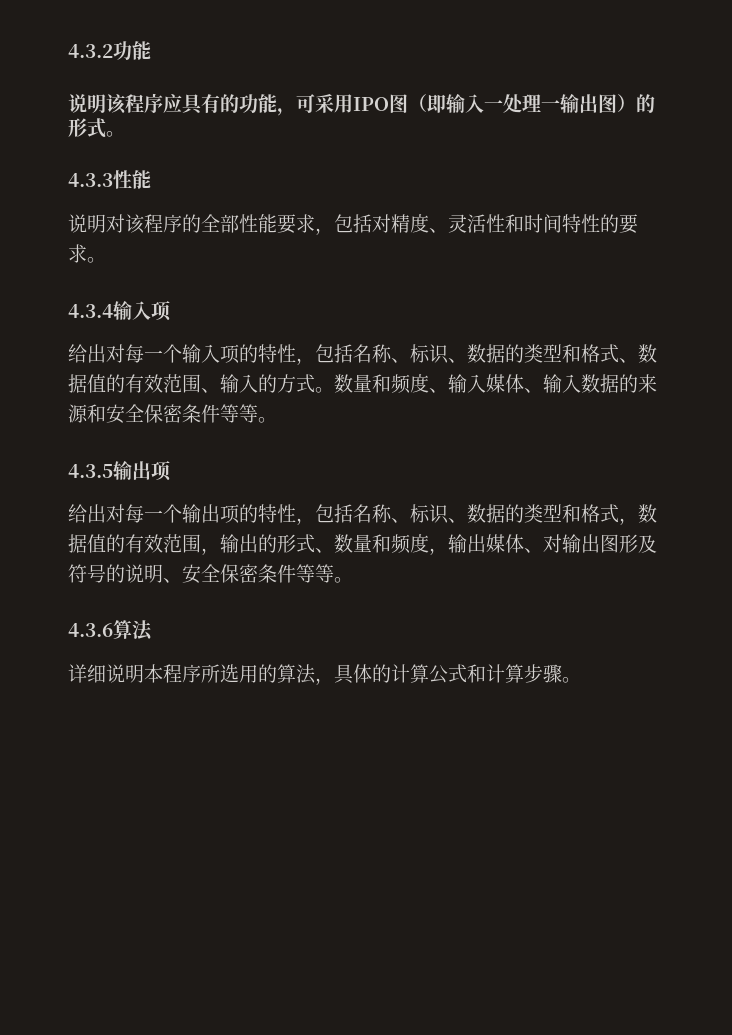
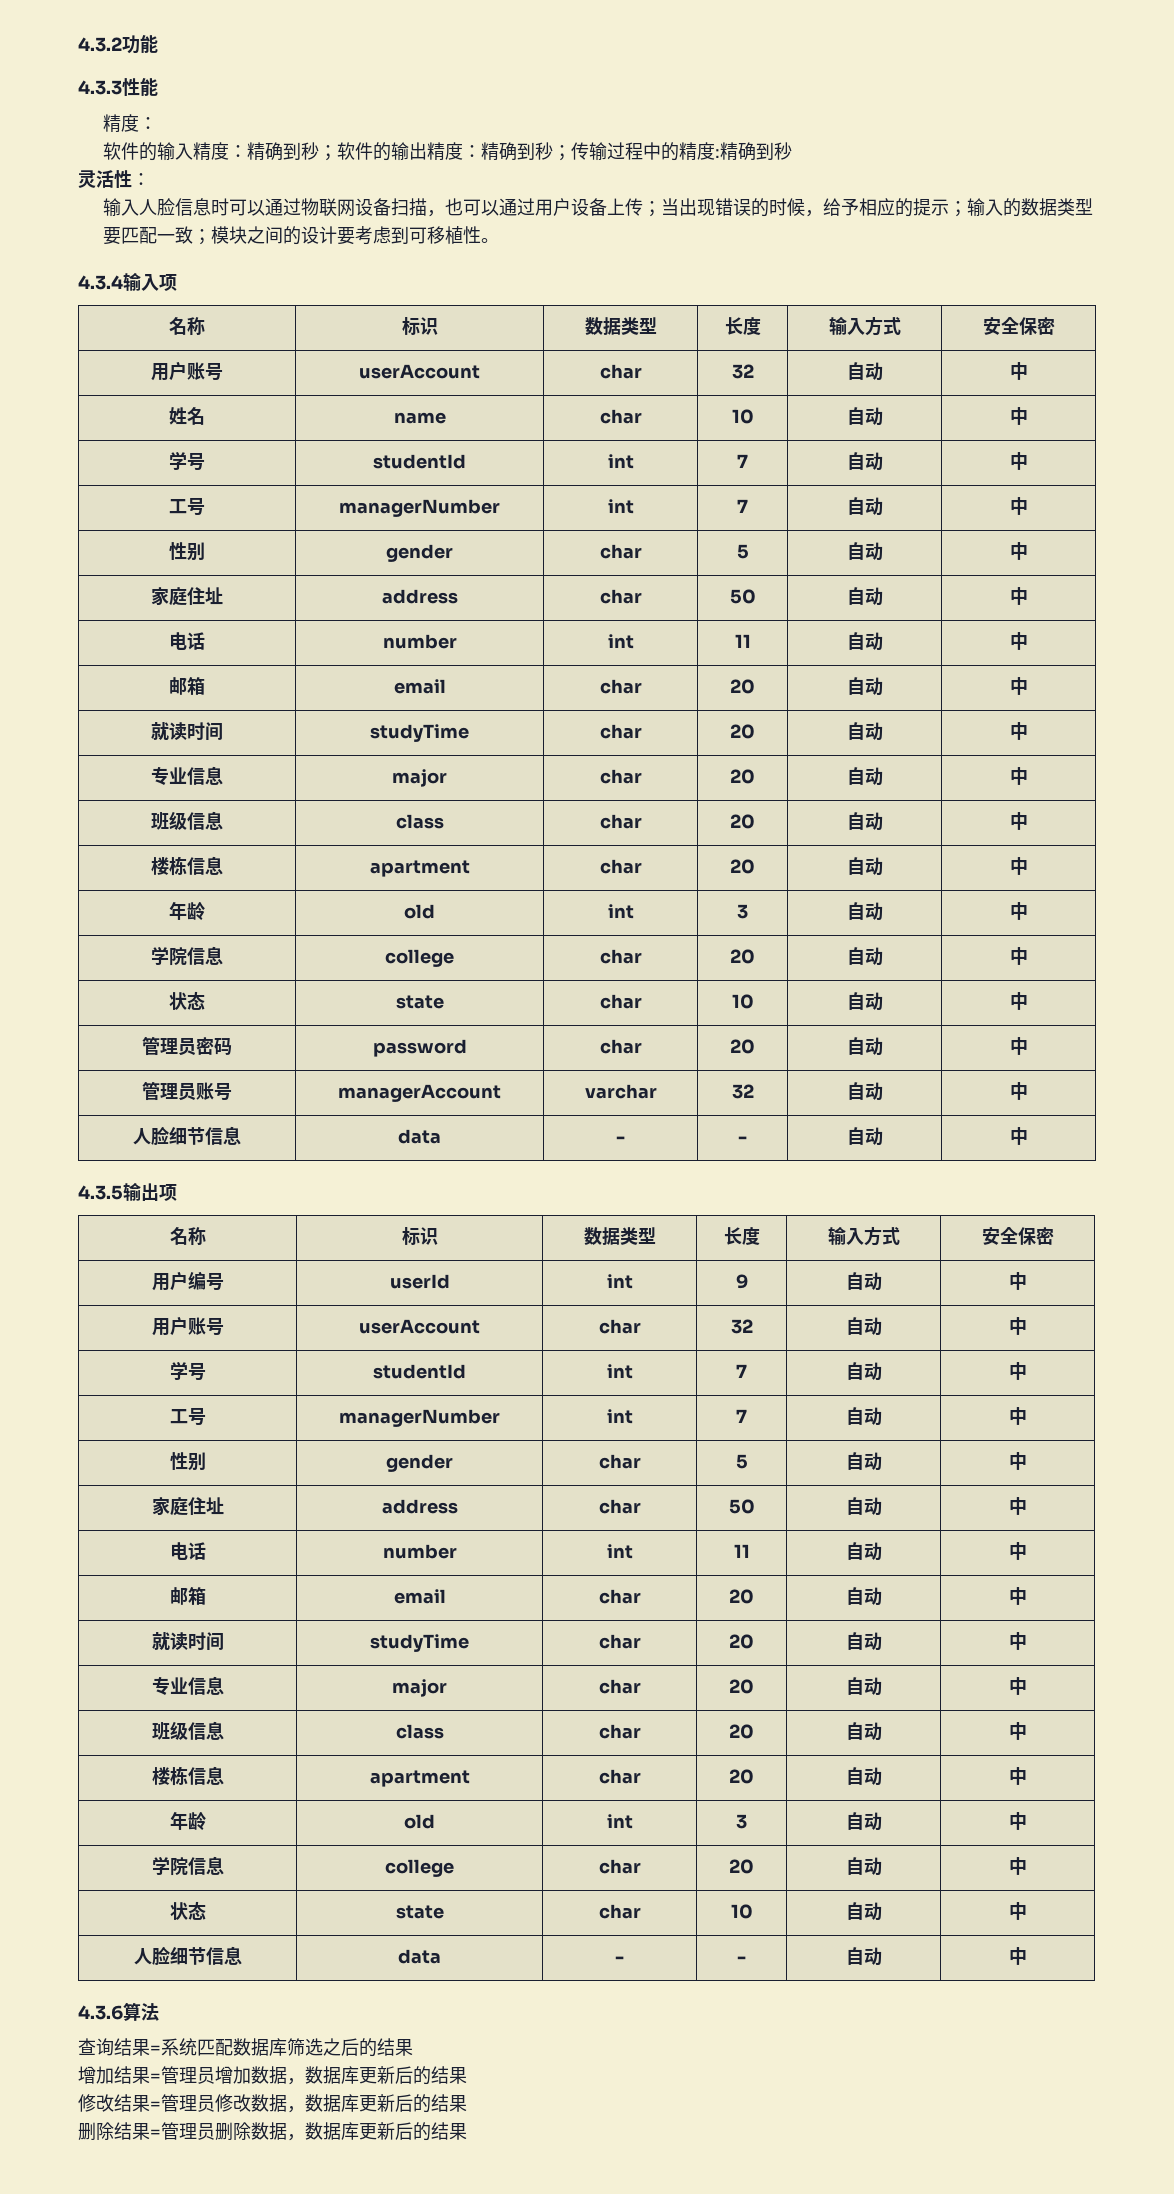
[68,93,655,116] [68,118,125,138] [68,170,151,189] [68,214,638,235] [68,244,106,263] [68,300,171,321] [68,344,657,365] [68,374,657,394] [68,404,277,424] [68,460,171,481] [68,504,657,525] [68,534,657,555] [68,564,353,584] [68,620,153,641] [68,664,581,685] 说明该程序应具有的功能，可采用IPO图（即输入一处理一输出图）的形式。 // 4.3.3性能 // 说明对该程序的全部性能要求，包括对精度、灵活性和时间特性的要求。 // 4.3.4输入项 // 给出对每一个输入项的特性，包括名称、标识、数据的类型和格式、数据值的有效范围、输入的方式。数量和频度、输入媒体、输入数据的来源和安全保密条件等等。 // 4.3.5输出项 // 给出对每一个输出项的特性，包括名称、标识、数据的类型和格式，数据值的有效范围，输出的形式、数量和频度，输出媒体、对输出图形及符号的说明、安全保密条件等等。 // 4.3.6算法 // 详细说明本程序所选用的算法，具体的计算公式和计算步骤。 -> [78,78,158,96] [102,114,157,132] [102,142,792,161] [78,170,150,188] [102,198,1093,217] [102,225,499,245] [78,272,177,291] [169,317,205,336] [401,317,438,335] [584,317,657,335] [724,317,761,335] [828,316,901,336] [982,317,1055,335] [151,361,223,381] [359,364,480,379] [599,364,642,379] [731,364,754,379] [846,362,883,381] [1009,362,1028,380] [169,407,205,425] [393,412,446,424] [599,409,642,424] [731,409,754,424] [846,407,883,426] [1009,407,1028,425] [169,451,205,470] [373,454,466,469] [607,454,634,469] [737,454,748,468] [846,452,883,471] [1009,452,1028,470] [169,498,205,515] [339,499,500,517] [607,499,634,514] [737,499,748,513] [846,497,883,516] [1009,497,1028,515] [169,542,205,561] [386,544,453,562] [599,544,642,559] [736,544,749,559] [846,542,883,561] [1009,542,1028,560] [151,587,223,606] [381,589,458,604] [599,589,642,604] [729,589,756,604] [846,587,883,606] [1009,587,1028,605] [169,632,205,650] [382,634,457,649] [607,634,634,649] [734,634,751,648] [846,632,883,651] [1009,632,1028,650] [169,677,205,695] [393,679,446,694] [599,679,642,694] [730,679,755,694] [846,677,883,696] [1009,677,1028,695] [151,722,223,741] [370,724,469,742] [599,724,642,739] [730,724,755,739] [846,722,883,741] [1009,722,1028,740] [151,766,223,786] [392,769,447,787] [599,769,642,784] [730,769,755,784] [846,767,883,786] [1009,767,1028,785] [151,811,223,830] [395,814,444,829] [599,814,642,829] [730,814,755,829] [846,812,883,831] [1009,812,1028,830] [151,856,223,876] [369,860,470,877] [599,859,642,874] [730,859,755,874] [846,857,883,876] [1009,857,1028,875] [169,901,205,921] [404,904,435,919] [607,904,634,919] [737,904,748,919] [846,902,883,921] [1009,902,1028,920] [151,946,223,966] [385,949,454,967] [599,949,642,964] [730,949,755,964] [846,947,883,966] [1009,947,1028,965] [169,991,205,1010] [395,995,444,1009] [599,994,642,1009] [731,994,754,1009] [846,992,883,1011] [1009,992,1028,1010] [142,1036,232,1056] [372,1039,467,1057] [599,1039,642,1054] [730,1039,755,1054] [846,1037,883,1056] [1009,1037,1028,1055] [142,1081,232,1101] [338,1084,501,1102] [584,1084,657,1099] [731,1084,754,1099] [846,1082,883,1101] [1009,1082,1028,1100] [133,1126,241,1145] [398,1129,441,1144] [616,1136,625,1143] [738,1136,747,1143] [846,1127,883,1146] [1009,1127,1028,1145] [78,1182,177,1201] [169,1227,206,1246] [401,1227,438,1245] [583,1227,656,1245] [723,1227,760,1245] [827,1226,900,1246] [981,1227,1054,1245] [151,1271,224,1291] [389,1274,450,1289] [606,1274,633,1289] [735,1274,748,1289] [845,1272,882,1291] [1008,1272,1027,1290] [151,1316,224,1336] [359,1319,480,1334] [598,1319,641,1334] [730,1319,753,1334] [845,1317,882,1336] [1008,1317,1027,1335] [169,1361,206,1380] [373,1364,466,1379] [606,1364,633,1379] [736,1364,747,1378] [845,1362,882,1381] [1008,1362,1027,1380] [169,1408,206,1425] [339,1409,500,1427] [606,1409,633,1424] [736,1409,747,1423] [845,1407,882,1426] [1008,1407,1027,1425] [169,1452,206,1471] [386,1454,453,1472] [598,1454,641,1469] [735,1454,748,1469] [845,1452,882,1471] [1008,1452,1027,1470] [151,1497,224,1516] [381,1499,458,1514] [598,1499,641,1514] [728,1499,755,1514] [845,1497,882,1516] [1008,1497,1027,1515] [169,1542,206,1560] [382,1544,457,1559] [606,1544,633,1559] [733,1544,750,1558] [845,1542,882,1561] [1008,1542,1027,1560] [169,1587,206,1605] [393,1589,446,1604] [598,1589,641,1604] [729,1589,754,1604] [845,1587,882,1606] [1008,1587,1027,1605] [151,1632,224,1651] [370,1634,469,1652] [598,1634,641,1649] [729,1634,754,1649] [845,1632,882,1651] [1008,1632,1027,1650] [151,1676,224,1696] [392,1679,447,1697] [598,1679,641,1694] [729,1679,754,1694] [845,1677,882,1696] [1008,1677,1027,1695] [151,1721,224,1740] [395,1724,444,1739] [598,1724,641,1739] [729,1724,754,1739] [845,1722,882,1741] [1008,1722,1027,1740] [151,1766,224,1786] [369,1770,470,1787] [598,1769,641,1784] [729,1769,754,1784] [845,1767,882,1786] [1008,1767,1027,1785] [169,1811,206,1831] [404,1814,435,1829] [606,1814,633,1829] [736,1814,747,1829] [845,1812,882,1831] [1008,1812,1027,1830] [151,1856,224,1876] [385,1859,454,1877] [598,1859,641,1874] [729,1859,754,1874] [845,1857,882,1876] [1008,1857,1027,1875] [169,1901,206,1920] [395,1905,444,1919] [598,1904,641,1919] [730,1904,753,1919] [845,1902,882,1921] [1008,1902,1027,1920] [133,1946,242,1965] [398,1949,441,1964] [615,1956,624,1963] [737,1956,746,1963] [845,1947,882,1966] [1008,1947,1027,1965] [78,2002,159,2021] [78,2038,413,2057] [78,2066,467,2085] [78,2094,467,2113] [78,2122,467,2141] 4.3.3性能 // 精度： // 软件的输入精度：精确到秒；软件的输出精度：精确到秒；传输过程中的精度:精确到秒 // 灵活性： // 输入人脸信息时可以通过物联网设备扫描，也可以通过用户设备上传；当出现错误的时候，给予相应的提示；输入的数据类型要匹配一致；模块之间的设计要考虑到可移植性。 // 4.3.4输入项 // 名称 | 标识 | 数据类型 | 长度 | 输入方式 | 安全保密 // 用户账号 | userAccount | char | 32 | 自动 | 中 // 姓名 | name | char | 10 | 自动 | 中 // 学号 | studentId | int | 7 | 自动 | 中 // 工号 | managerNumber | int | 7 | 自动 | 中 // 性别 | gender | char | 5 | 自动 | 中 // 家庭住址 | address | char | 50 | 自动 | 中 // 电话 | number | int | 11 | 自动 | 中 // 邮箱 | email | char | 20 | 自动 | 中 // 就读时间 | studyTime | char | 20 | 自动 | 中 // 专业信息 | major | char | 20 | 自动 | 中 // 班级信息 | class | char | 20 | 自动 | 中 // 楼栋信息 | apartment | char | 20 | 自动 | 中 // 年龄 | old | int | 3 | 自动 | 中 // 学院信息 | college | char | 20 | 自动 | 中 // 状态 | state | char | 10 | 自动 | 中 // 管理员密码 | password | char | 20 | 自动 | 中 // 管理员账号 | managerAccount | varchar | 32 | 自动 | 中 // 人脸细节信息 | data | - | - | 自动 | 中 // 4.3.5输出项 // 名称 | 标识 | 数据类型 | 长度 | 输入方式 | 安全保密 // 用户编号 | userId | int | 9 | 自动 | 中 // 用户账号 | userAccount | char | 32 | 自动 | 中 // 学号 | studentId | int | 7 | 自动 | 中 // 工号 | managerNumber | int | 7 | 自动 | 中 // 性别 | gender | char | 5 | 自动 | 中 // 家庭住址 | address | char | 50 | 自动 | 中 // 电话 | number | int | 11 | 自动 | 中 // 邮箱 | email | char | 20 | 自动 | 中 // 就读时间 | studyTime | char | 20 | 自动 | 中 // 专业信息 | major | char | 20 | 自动 | 中 // 班级信息 | class | char | 20 | 自动 | 中 // 楼栋信息 | apartment | char | 20 | 自动 | 中 // 年龄 | old | int | 3 | 自动 | 中 // 学院信息 | college | char | 20 | 自动 | 中 // 状态 | state | char | 10 | 自动 | 中 // 人脸细节信息 | data | - | - | 自动 | 中 // 4.3.6算法 // 查询结果=系统匹配数据库筛选之后的结果 // 增加结果=管理员增加数据，数据库更新后的结果 // 修改结果=管理员修改数据，数据库更新后的结果 // 删除结果=管理员删除数据，数据库更新后的结果

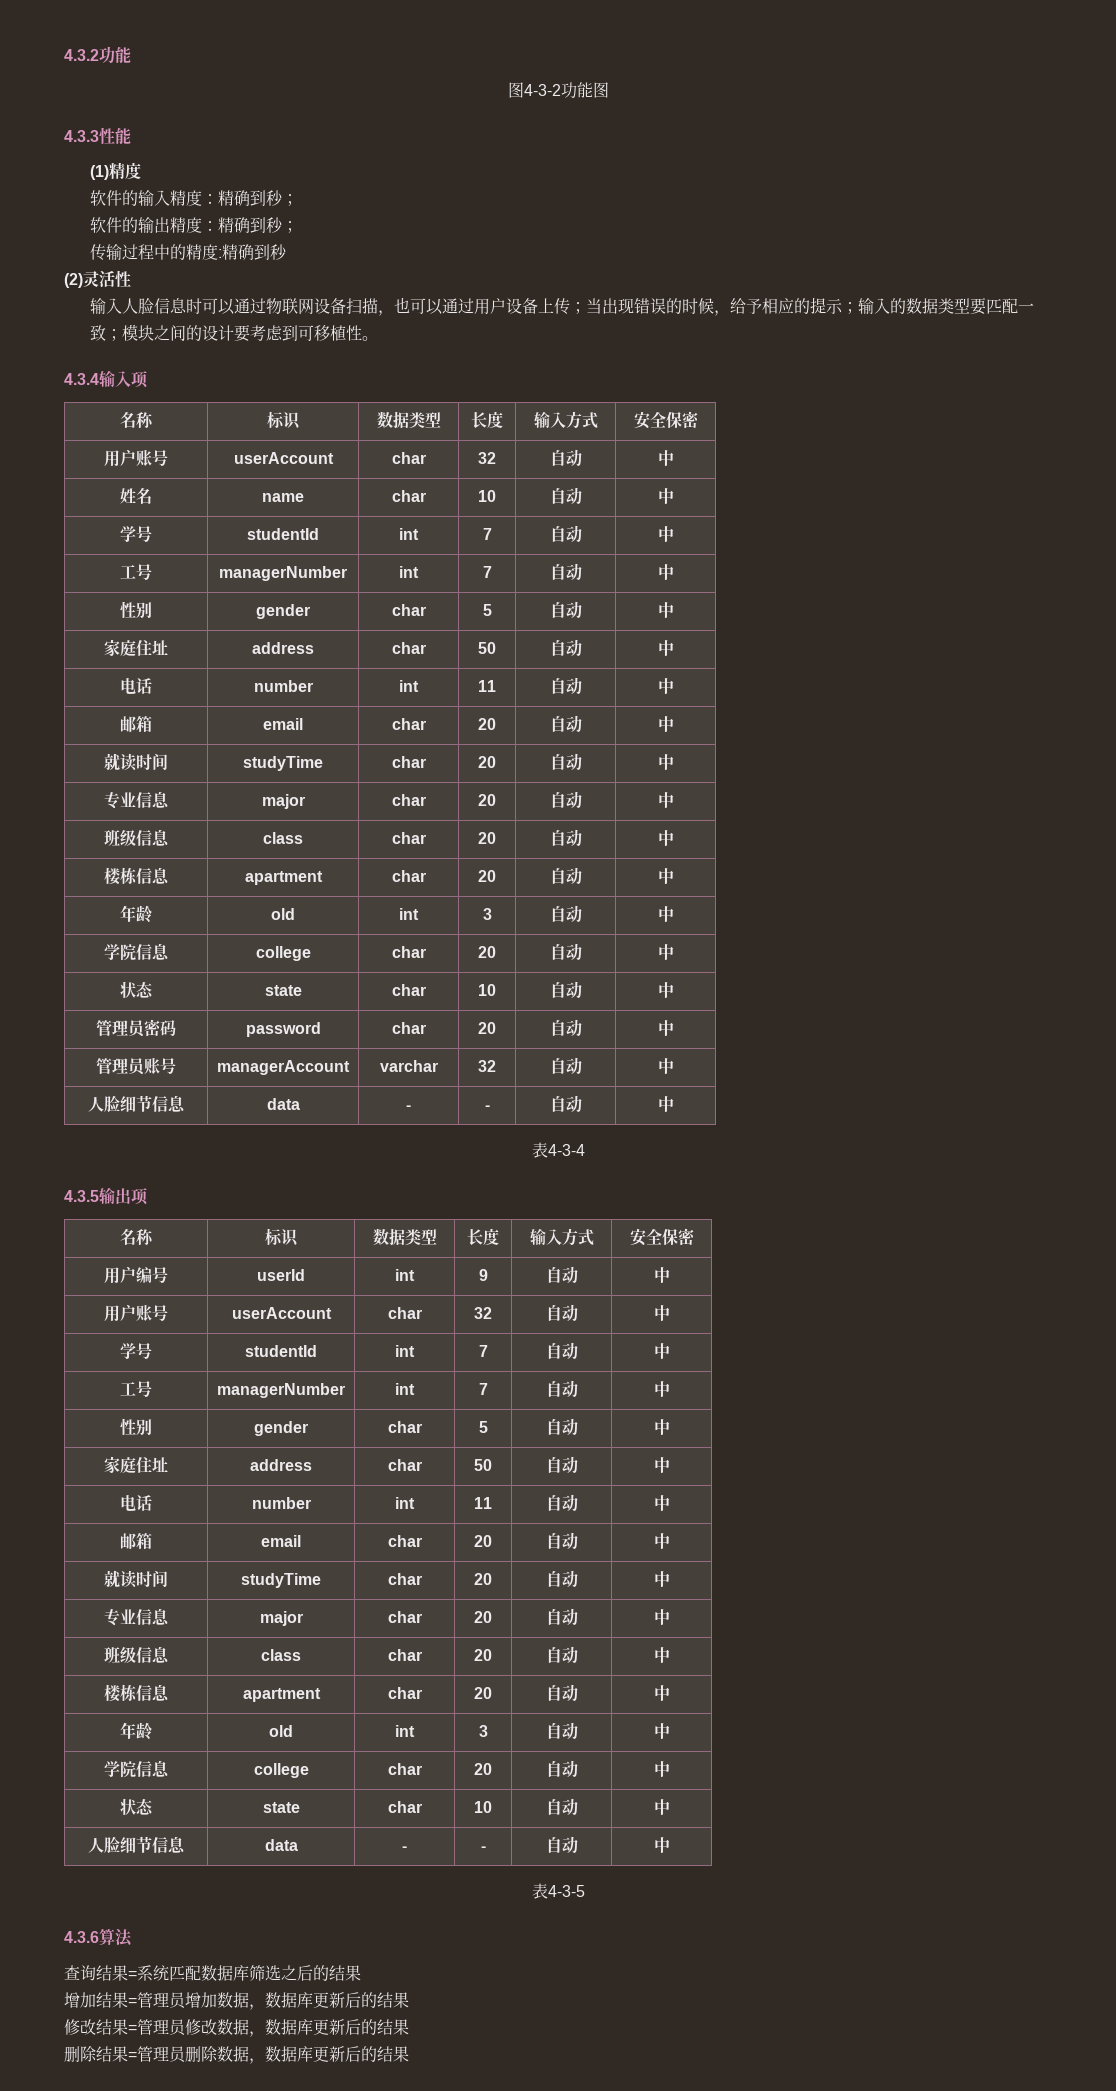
(158, 44) none -> [507,82,609,99] // 图4-3-2功能图
[102,114,157,132] 精度： -> [90,162,142,180] (1)精度
(337, 153) none -> (299, 200) //
(571, 153) none -> (299, 227) //
(792, 151) none -> [64,273,83,288] (2)
[132,173,150,186] ： -> (131, 278) none
(1028, 1136) none -> [531,1142,585,1158] // 表4-3-4
(1027, 1956) none -> [531,1883,585,1899] // 表4-3-5

